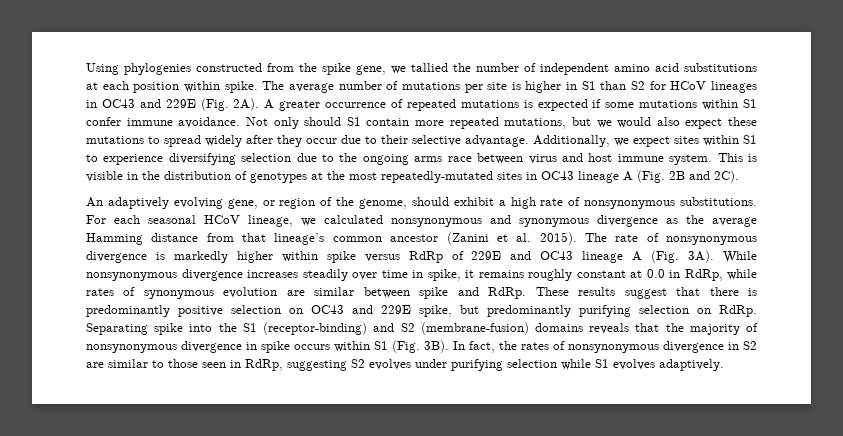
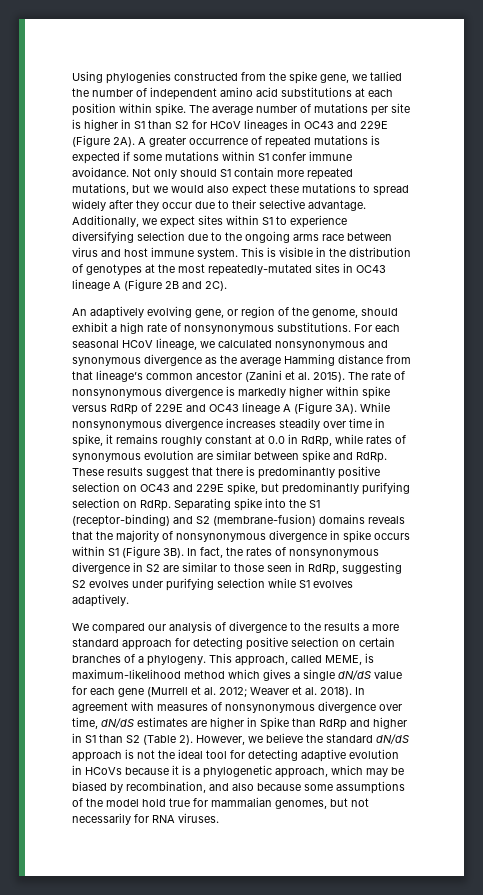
[200,98,229,111] (Fig. -> [72,135,110,147] (Figure
[637,170,665,183] (Fig. -> [124,279,162,291] (Figure
[651,250,680,263] (Fig. -> [294,402,332,414] (Figure
[392,340,420,353] (Fig. -> [122,546,160,558] (Figure
(724, 365) none -> [72,621,399,634] [72,637,395,650] [72,653,374,666] [72,669,402,681] [72,686,365,697] [72,701,402,713] [72,717,407,730] [72,733,409,745] [72,749,399,762] [72,765,404,778] [72,781,405,794] [72,797,369,809] [72,813,219,825] // We compared our analysis of divergence to the results a more standard approach for detecting positive selection on certain branches of a phylogeny. This approach, called MEME, is maximum-likelihood method which gives a single dN/dS value for each gene (Murrell et al. 2012; Weaver et al. 2018). In agreement with measures of nonsynonymous divergence over time, dN/dS estimates are higher in Spike than RdRp and higher in S1 than S2 (Table 2). However, we believe the standard dN/dS approach is not the ideal tool for detecting adaptive evolution in HCoVs because it is a phylogenetic approach, which may be biased by recombination, and also because some assumptions of the model hold true for mammalian genomes, but not necessarily for RNA viruses.

